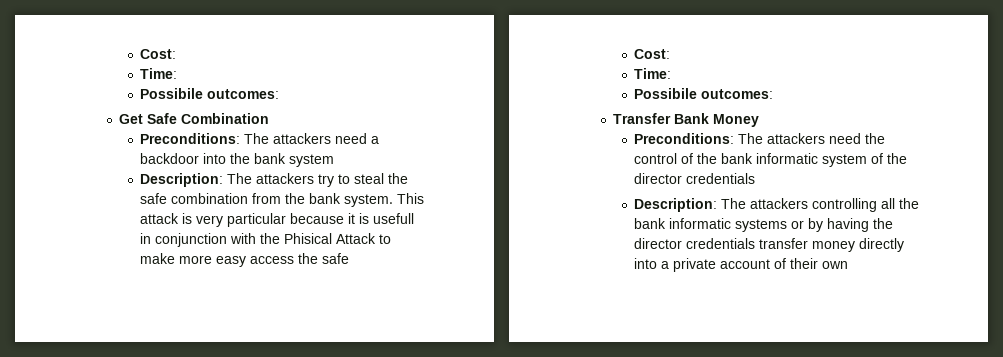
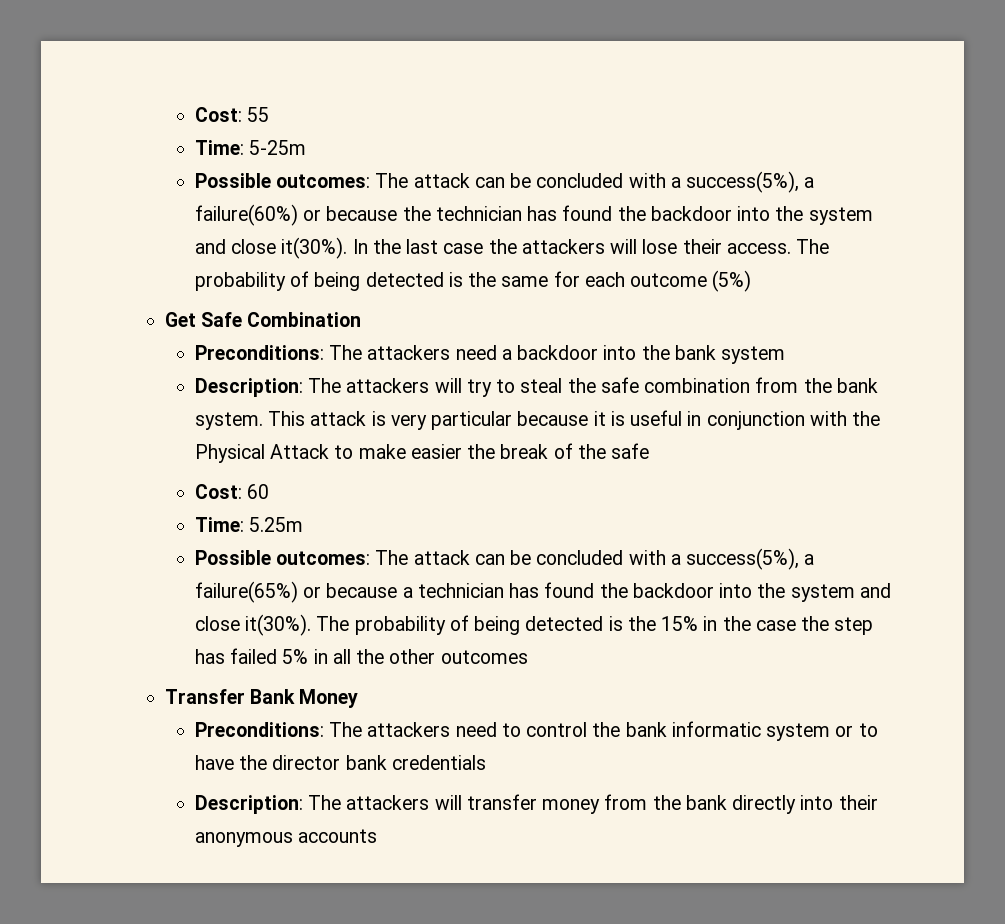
[140,49,177,59] [140,68,178,79] [140,88,280,99] Cost: // Time: // Possibile outcomes: -> [194,107,269,122] [194,140,306,155] [194,171,815,193] [194,204,873,226] [194,237,830,259] [194,270,752,292] Cost: 55 // Time: 5-25m // Possible outcomes: The attack can be concluded with a success(5%), a failure(60%) or because the technician has found the backdoor into the system and close it(30%). In the last case the attackers will lose their access. The probability of being detected is the same for each outcome (5%)
(315, 178) none -> [434,378,462,393] will
[373,213,415,224] usefull -> [630,410,683,426] useful
[284,233,333,244] Phisical -> [194,444,265,463] Physical
[179,255,295,267] more easy access -> [410,443,573,459] easier the break of
[634,68,672,79] [634,88,774,99] // Time: // Possibile outcomes: -> [246,484,269,499] [194,517,303,532] [194,548,815,570] [194,581,891,603] [194,614,874,636] [194,648,528,664] 60 // Time: 5.25m // Possible outcomes: The attack can be concluded with a success(5%), a failure(65%) or because a technician has found the backdoor into the system and close it(30%). The probability of being detected is the 15% in the case the step has failed 5% in all the other outcomes
[865,133,886,144] [634,153,694,164] the control of -> [501,722,588,737] to control
[871,153,908,164] [634,173,683,184] of the director -> [835,723,878,737] [194,755,387,770] or to have the director bank
[812,198,920,212] [634,218,894,232] [634,238,905,252] [634,258,849,272] controlling all the bank informatic systems or by having the director credentials transfer money directly into a private account of their own -> [434,794,878,814] [194,829,377,847] will transfer money from the bank directly into their anonymous accounts

